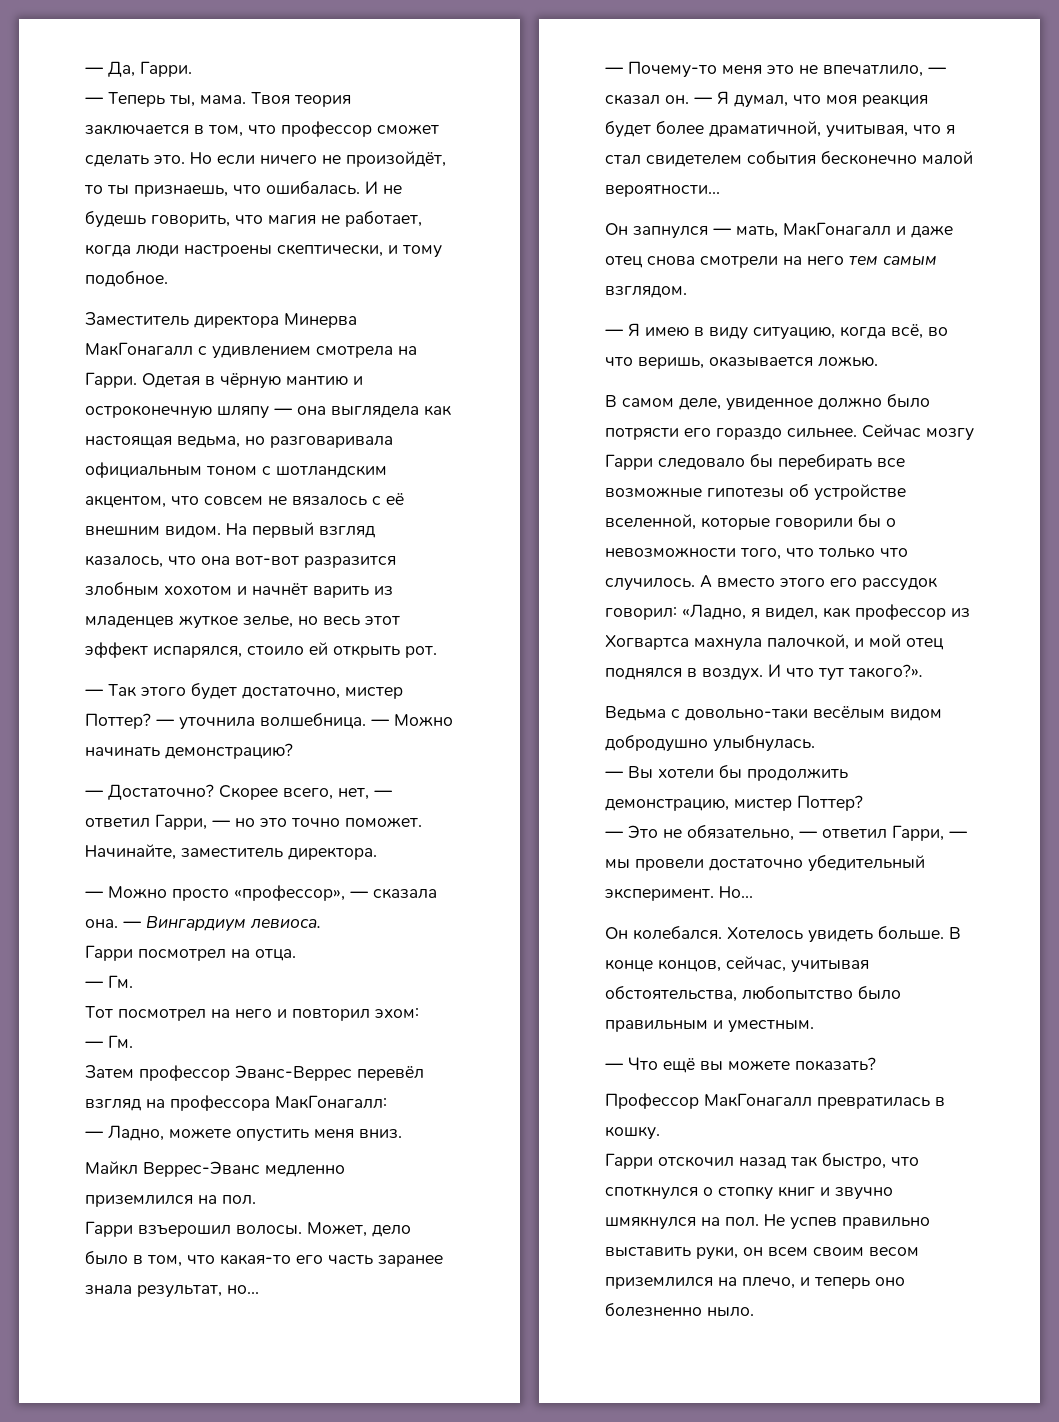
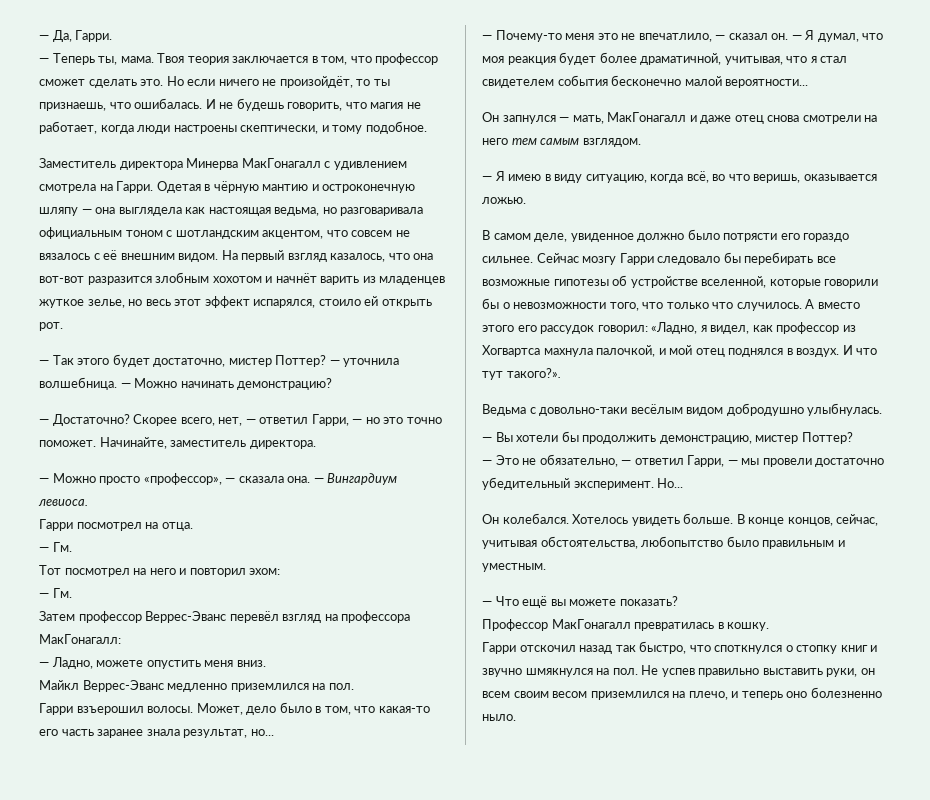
[235,1065,352,1081] Эванс-Веррес -> [145,611,227,623] Веррес-Эванс

